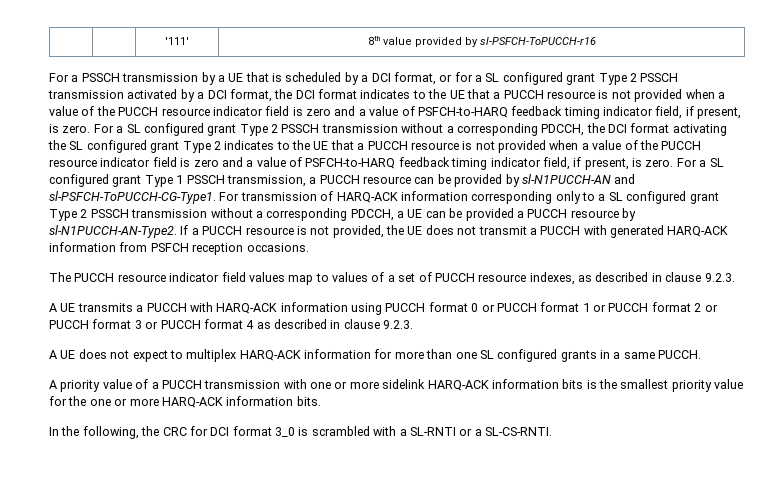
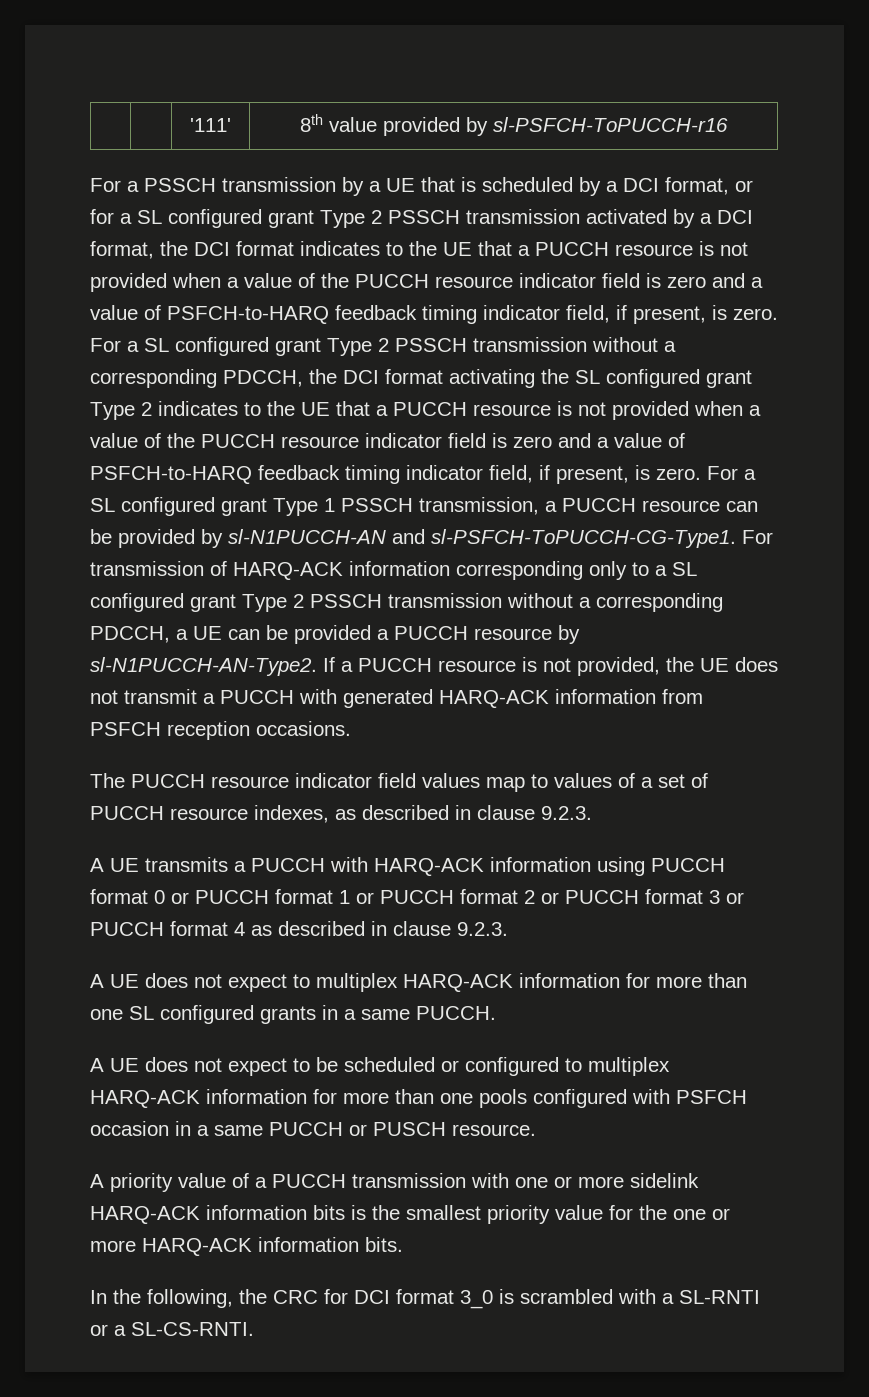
(702, 354) none -> [90,1057,670,1076] [90,1089,747,1108] [90,1121,536,1136] // A UE does not expect to be scheduled or configured to multiplex HARQ-ACK information for more than one pools configured with PSFCH occasion in a same PUCCH or PUSCH resource.

